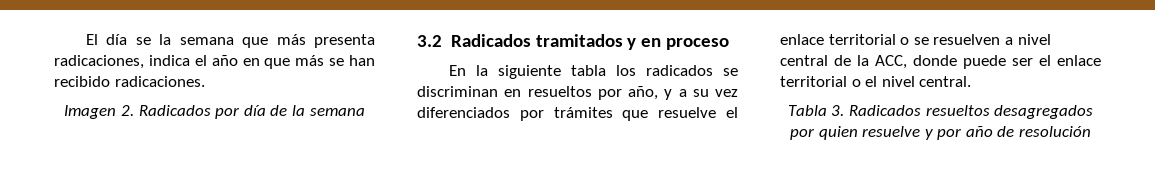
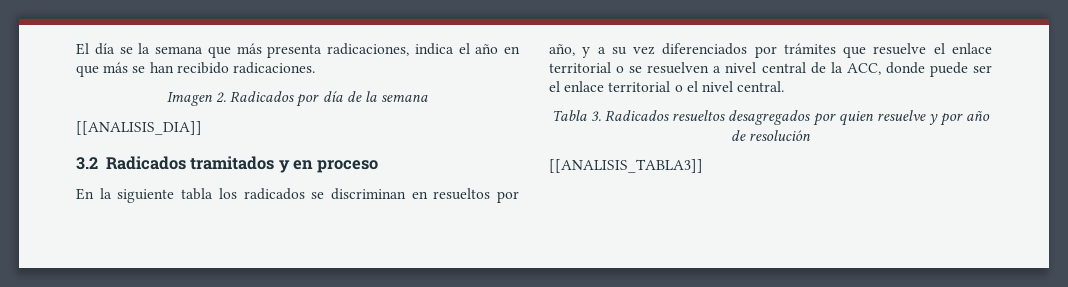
(365, 112) none -> [76,121,202,135] // [[ANALISIS_DIA]]
(1092, 131) none -> [549,159,703,173] // [[ANALISIS_TABLA3]]

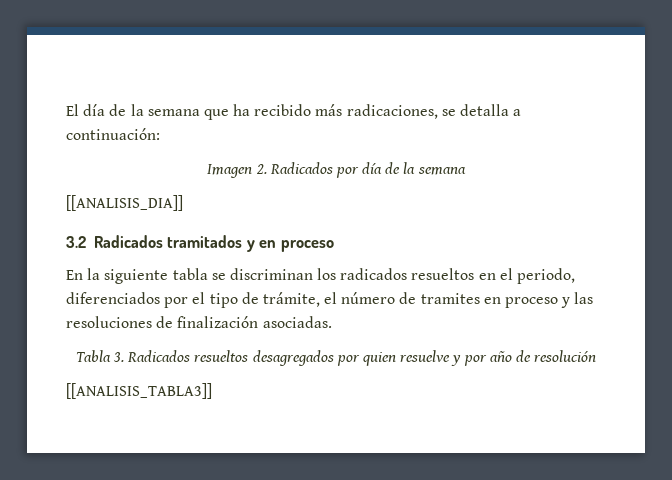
[119,47,133,54] se -> [109,104,127,116] de
[236,43,520,58] [76,62,315,77] más presenta radicaciones, indica el año en que más se han recibido radicaciones. -> [233,104,522,119] [66,128,160,140] ha recibido más radicaciones, se detalla a continuación:
[218,188,519,203] [549,43,992,58] [549,62,992,77] [549,81,785,92] los radicados se discriminan en resueltos por año, y a su vez diferenciados por trámites que resuelve el enlace territorial o se resuelven a nivel central de la ACC, donde puede ser el enlace territorial o el nivel central. -> [211,268,576,284] [66,292,594,308] [66,316,332,328] se discriminan los radicados resueltos en el periodo, diferenciados por el tipo de trámite, el número de tramites en proceso y las resoluciones de finalización asociadas.

